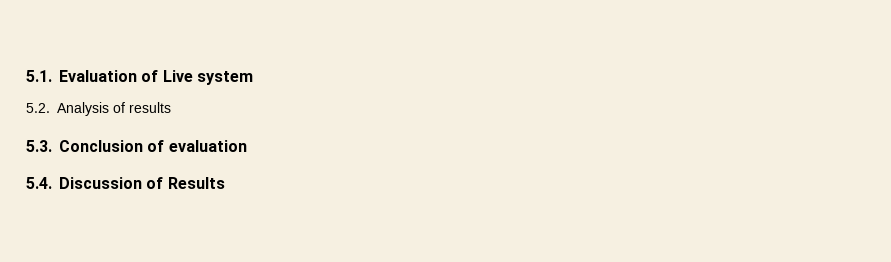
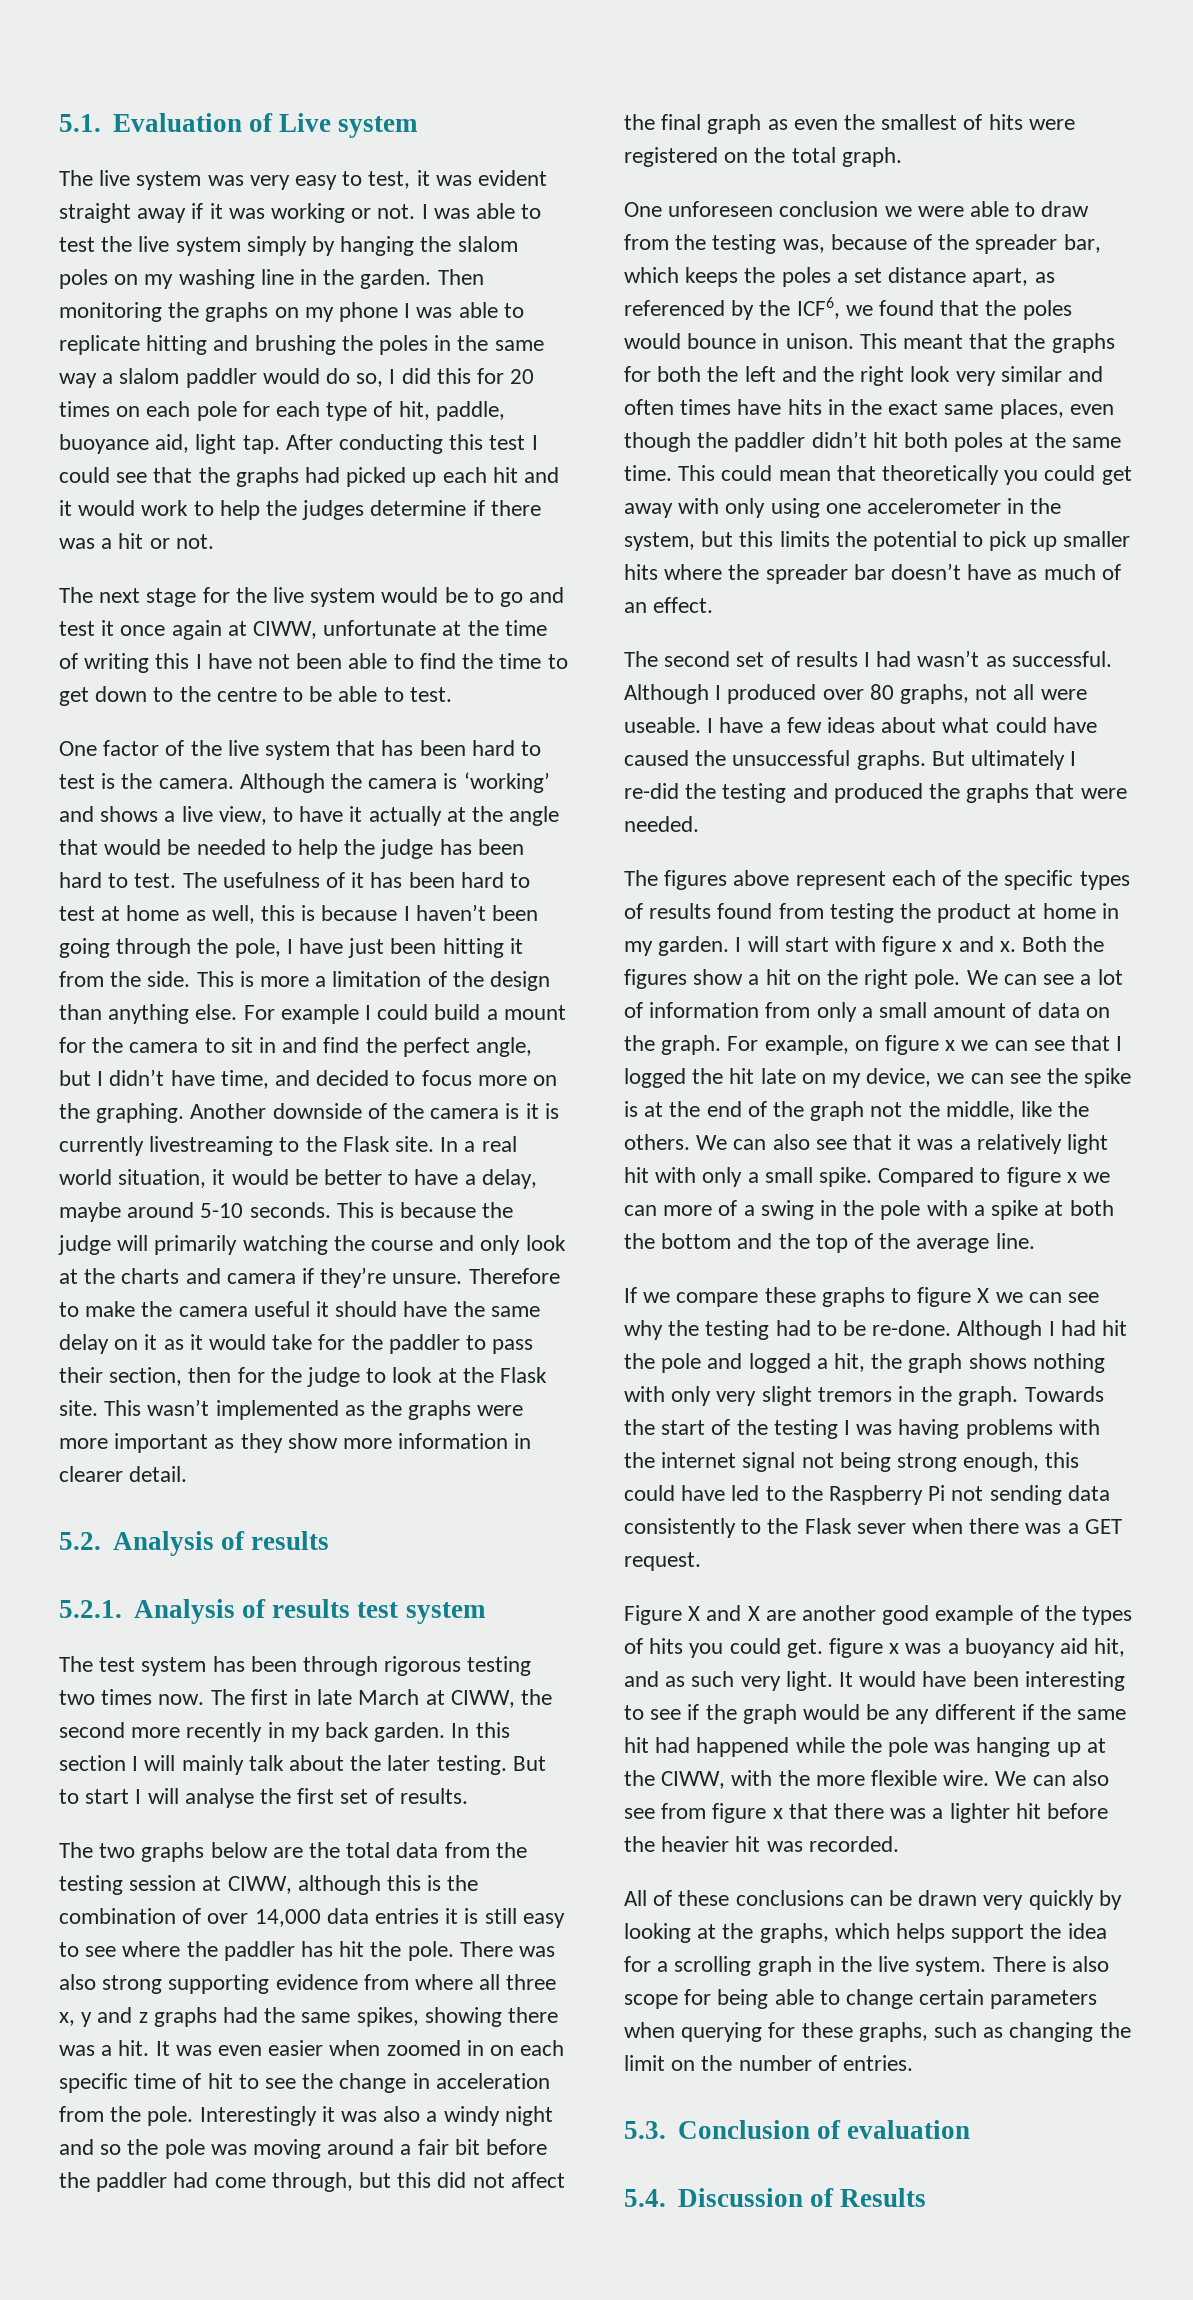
[26,102,171,116] 5.2. Analysis of results -> [59,170,548,190] [59,203,542,223] [59,236,518,256] [59,269,484,289] [59,302,524,322] [59,335,544,355] [59,368,535,388] [59,401,505,421] [59,434,538,454] [59,467,560,487] [59,500,541,520] [59,533,214,549] [59,587,565,607] [59,620,547,640] [59,653,568,673] [59,686,452,706] [59,740,542,760] [59,772,550,793] [59,806,560,826] [59,839,524,859] [59,872,531,888] [59,904,539,924] [59,938,523,958] [59,971,551,991] [59,1004,566,1024] [59,1037,533,1057] [59,1069,558,1089] [59,1103,559,1123] [59,1136,517,1156] [59,1169,537,1189] [59,1202,514,1222] [58,1235,566,1255] [59,1267,560,1288] [59,1301,540,1317] [59,1334,534,1354] [59,1367,548,1387] [59,1399,524,1420] [59,1433,532,1453] [59,1466,188,1482] [59,1531,330,1556] [59,1599,486,1624] [59,1656,532,1676] [59,1689,553,1708] [59,1722,510,1742] [59,1755,546,1775] [59,1788,468,1808] [59,1842,527,1862] [59,1875,479,1895] [59,1908,565,1928] [59,1941,556,1961] [59,1974,557,1994] [59,2007,559,2027] [59,2040,565,2056] [59,2073,550,2093] [59,2106,553,2126] [59,2139,548,2159] [59,2172,565,2192] [624,114,1075,134] [624,147,902,167] [624,201,1090,217] [624,234,1101,254] [624,267,1055,287] [624,297,1072,320] [624,333,1115,353] [624,366,1104,386] [624,399,1114,419] [624,431,1121,452] [624,465,1132,485] [624,498,1062,518] [624,531,1130,551] [624,563,1121,584] [624,597,714,613] [624,650,1112,667] [624,684,1087,704] [624,717,1097,733] [624,750,1077,770] [624,783,1127,803] [624,816,699,832] [624,870,1130,890] [624,903,1119,923] [624,936,1105,956] [624,969,1123,989] [624,1002,1110,1022] [624,1035,1123,1055] [624,1068,1132,1088] [624,1101,1090,1121] [624,1134,1109,1154] [624,1167,1111,1187] [624,1200,1114,1220] [624,1233,1035,1253] [624,1287,1100,1307] [624,1320,1128,1340] [624,1353,1105,1373] [624,1386,1104,1406] [624,1419,1100,1439] [624,1452,1080,1472] [624,1485,1110,1505] [624,1518,1122,1538] [624,1552,701,1571] [624,1605,1133,1625] [624,1638,1126,1658] [624,1671,1125,1691] [624,1704,1127,1724] [624,1737,1106,1757] [624,1770,1109,1789] [624,1803,1109,1823] [624,1836,899,1852] [624,1890,1122,1910] [624,1923,1107,1943] [624,1956,1110,1976] [624,1989,1098,2009] [624,2022,1131,2042] [624,2055,914,2071] The live system was very easy to test, it was evident straight away if it was working or not. I was able to test the live system simply by hanging the slalom poles on my washing line in the garden. Then monitoring the graphs on my phone I was able to replicate hitting and brushing the poles in the same way a slalom paddler would do so, I did this for 20 times on each pole for each type of hit, paddle, buoyance aid, light tap. After conducting this test I could see that the graphs had picked up each hit and it would work to help the judges determine if there was a hit or not. // The next stage for the live system would be to go and test it once again at CIWW, unfortunate at the time of writing this I have not been able to find the time to get down to the centre to be able to test. // One factor of the live system that has been hard to test is the camera. Although the camera is ‘working’ and shows a live view, to have it actually at the angle that would be needed to help the judge has been hard to test. The usefulness of it has been hard to test at home as well, this is because I haven’t been going through the pole, I have just been hitting it from the side. This is more a limitation of the design than anything else. For example I could build a mount for the camera to sit in and find the perfect angle, but I didn’t have time, and decided to focus more on the graphing. Another downside of the camera is it is currently livestreaming to the Flask site. In a real world situation, it would be better to have a delay, maybe around 5-10 seconds. This is because the judge will primarily watching the course and only look at the charts and camera if they’re unsure. Therefore to make the camera useful it should have the same delay on it as it would take for the paddler to pass their section, then for the judge to look at the Flask site. This wasn’t implemented as the graphs were more important as they show more information in clearer detail. // 5.2. Analysis of results // 5.2.1. Analysis of results test system // The test system has been through rigorous testing two times now. The first in late March at CIWW, the second more recently in my back garden. In this section I will mainly talk about the later testing. But to start I will analyse the first set of results. // The two graphs below are the total data from the testing session at CIWW, although this is the combination of over 14,000 data entries it is still easy to see where the paddler has hit the pole. There was also strong supporting evidence from where all three x, y and z graphs had the same spikes, showing there was a hit. It was even easier when zoomed in on each specific time of hit to see the change in acceleration from the pole. Interestingly it was also a windy night and so the pole was moving around a fair bit before the paddler had come through, but this did not affect the final graph as even the smallest of hits were registered on the total graph. // One unforeseen conclusion we were able to draw from the testing was, because of the spreader bar, which keeps the poles a set distance apart, as referenced by the ICF6, we found that the poles would bounce in unison. This meant that the graphs for both the left and the right look very similar and often times have hits in the exact same places, even though the paddler didn’t hit both poles at the same time. This could mean that theoretically you could get away with only using one accelerometer in the system, but this limits the potential to pick up smaller hits where the spreader bar doesn’t have as much of an effect. // The second set of results I had wasn’t as successful. Although I produced over 80 graphs, not all were useable. I have a few ideas about what could have caused the unsuccessful graphs. But ultimately I re-did the testing and produced the graphs that were needed. // The figures above represent each of the specific types of results found from testing the product at home in my garden. I will start with figure x and x. Both the figures show a hit on the right pole. We can see a lot of information from only a small amount of data on the graph. For example, on figure x we can see that I logged the hit late on my device, we can see the spike is at the end of the graph not the middle, like the others. We can also see that it was a relatively light hit with only a small spike. Compared to figure x we can more of a swing in the pole with a spike at both the bottom and the top of the average line. // If we compare these graphs to figure X we can see why the testing had to be re-done. Although I had hit the pole and logged a hit, the graph shows nothing with only very slight tremors in the graph. Towards the start of the testing I was having problems with the internet signal not being strong enough, this could have led to the Raspberry Pi not sending data consistently to the Flask sever when there was a GET request. // Figure X and X are another good example of the types of hits you could get. figure x was a buoyancy aid hit, and as such very light. It would have been interesting to see if the graph would be any different if the same hit had happened while the pole was hanging up at the CIWW, with the more flexible wire. We can also see from figure x that there was a lighter hit before the heavier hit was recorded. // All of these conclusions can be drawn very quickly by looking at the graphs, which helps support the idea for a scrolling graph in the live system. There is also scope for being able to change certain parameters when querying for these graphs, such as changing the limit on the number of entries.

